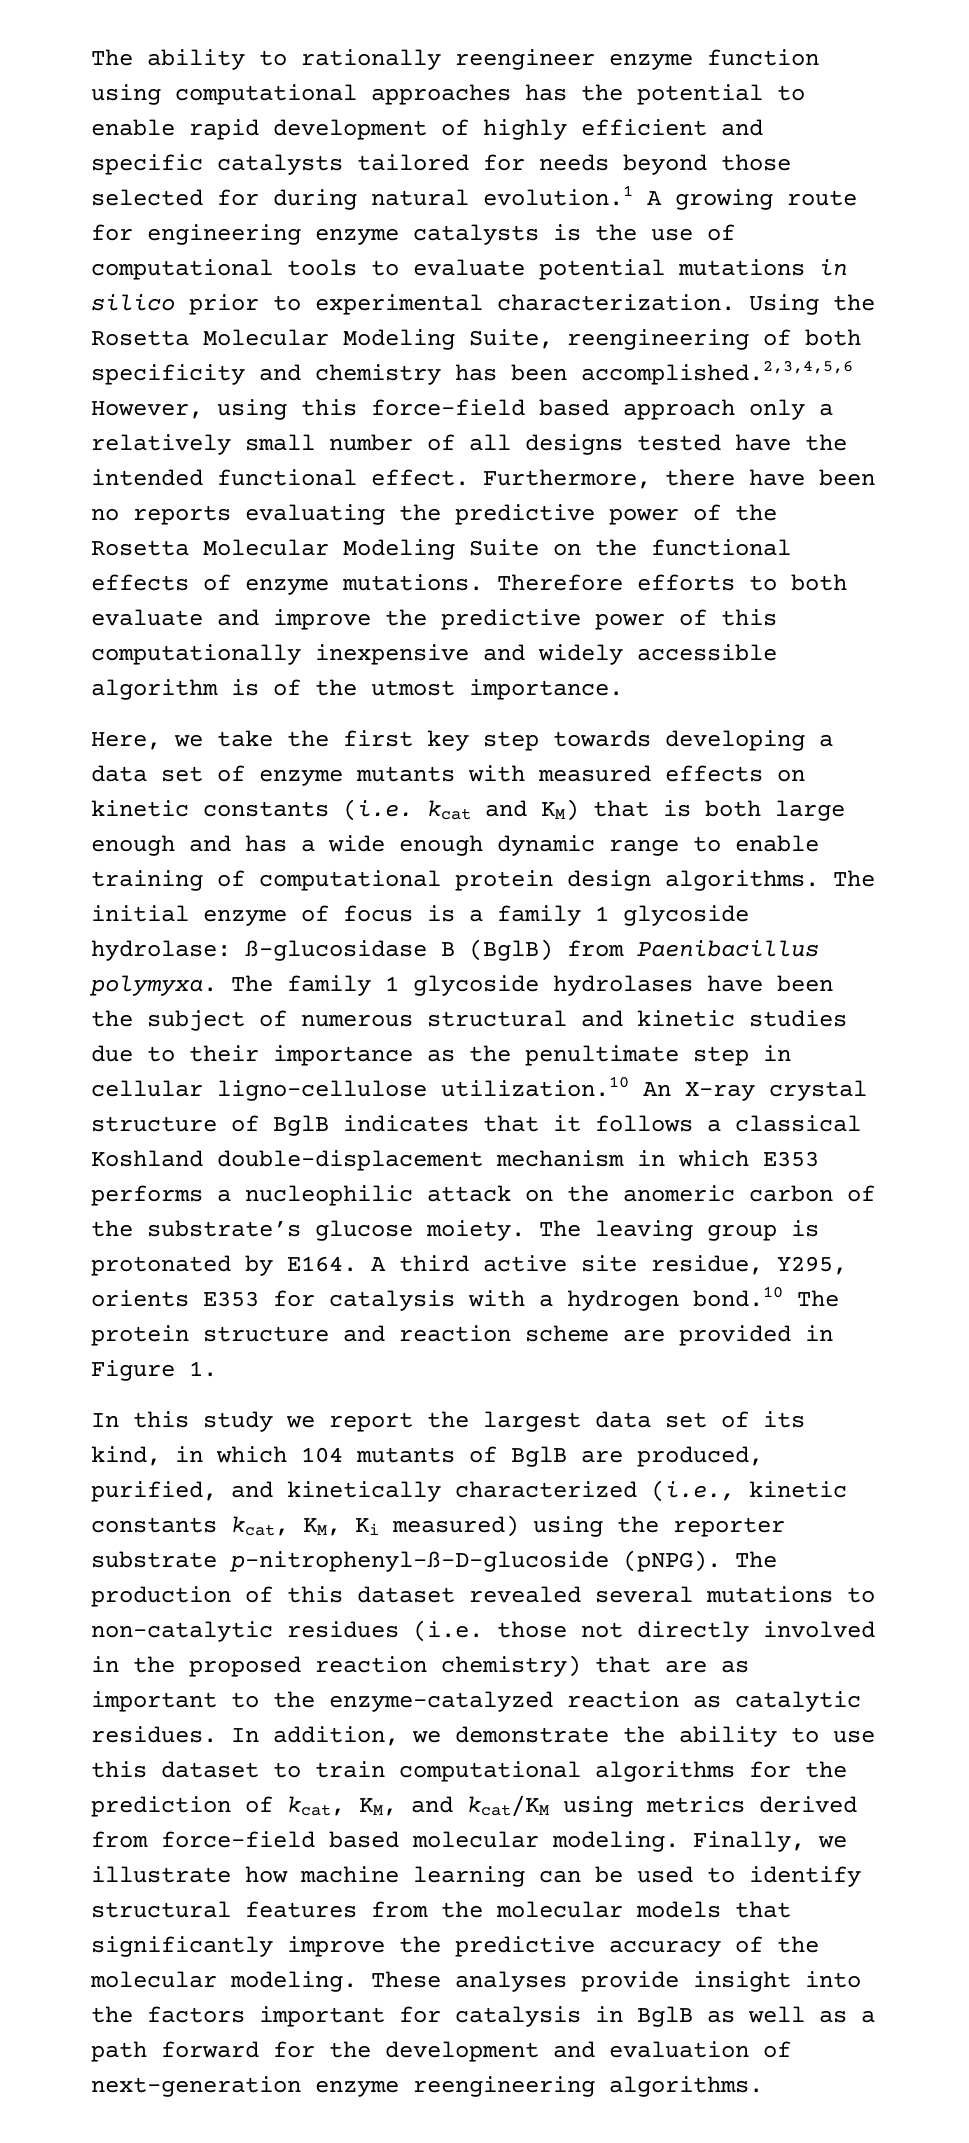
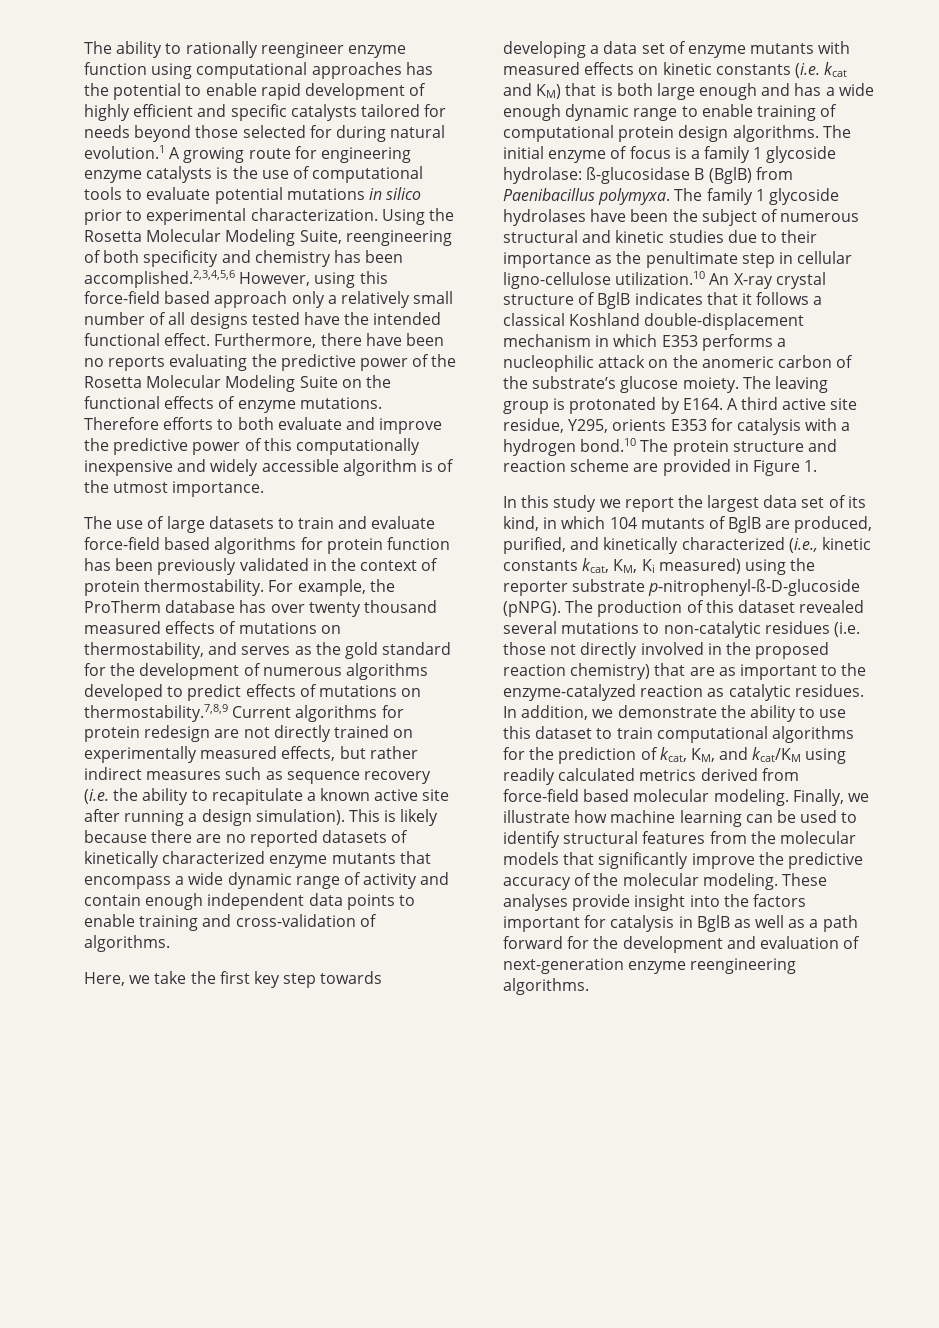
(623, 689) none -> [84,516,436,533] [84,537,450,554] [84,558,439,575] [84,579,395,596] [84,600,437,617] [84,621,341,634] [84,642,452,659] [84,663,428,680] [84,684,422,701] [84,704,404,722] [84,725,414,742] [84,746,418,763] [84,767,431,784] [84,788,450,805] [84,809,439,826] [84,830,409,847] [84,851,431,868] [84,872,450,889] [84,893,415,910] [84,914,377,931] [84,935,170,952] // The use of large datasets to train and evaluate force-field based algorithms for protein function has been previously validated in the context of protein thermostability. For example, the ProTherm database has over twenty thousand measured effects of mutations on thermostability, and serves as the gold standard for the development of numerous algorithms developed to predict effects of mutations on thermostability.7,8,9 Current algorithms for protein redesign are not directly trained on experimentally measured effects, but rather indirect measures such as sequence recovery (i.e. the ability to recapitulate a known active site after running a design simulation). This is likely because there are no reported datasets of kinetically characterized enzyme mutants that encompass a wide dynamic range of activity and contain enough independent data points to enable training and cross-validation of algorithms.
(633, 1806) none -> [503,768,636,785] readily calculated

